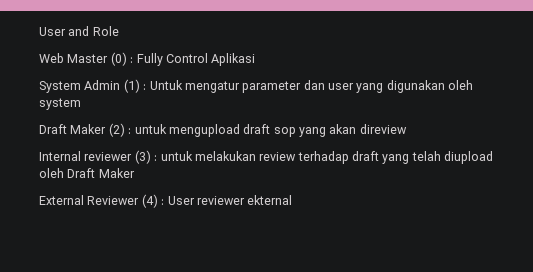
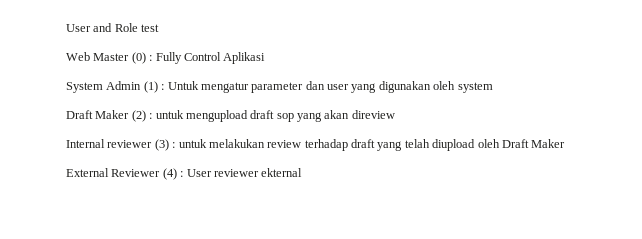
(119, 31) none -> [141,24,160,32] test

